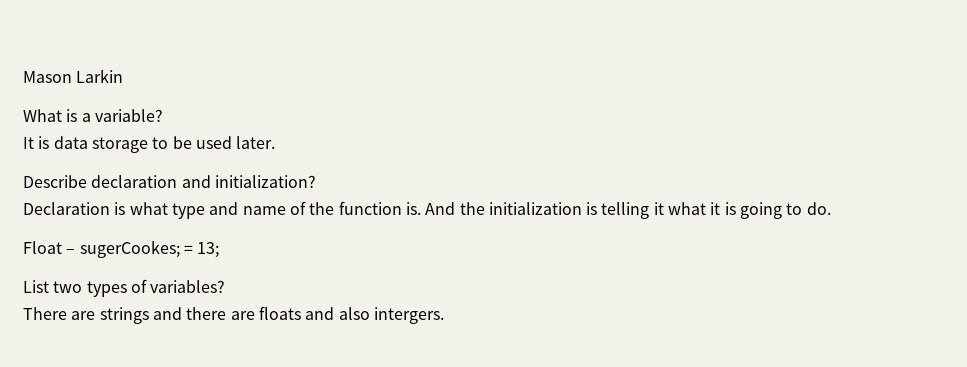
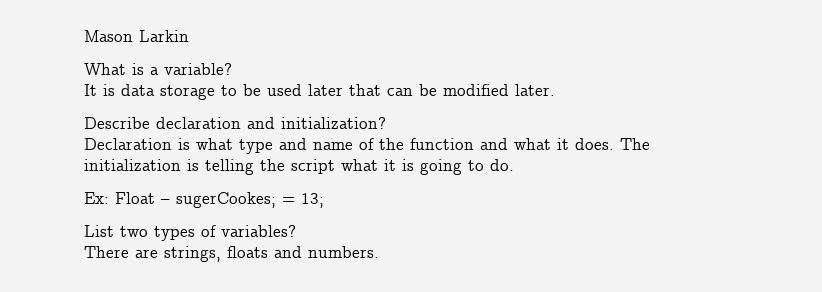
(232, 142) none -> [308,84,509,96] later that can be modified
[405,202,485,215] is. And the -> [480,138,650,150] and what it does. The
[653,202,664,215] it -> [260,159,335,174] the script
(831, 208) none -> [84,192,109,204] Ex:
[99,306,444,324] strings and there are floats and also intergers. -> [164,246,379,262] strings, floats and numbers.

